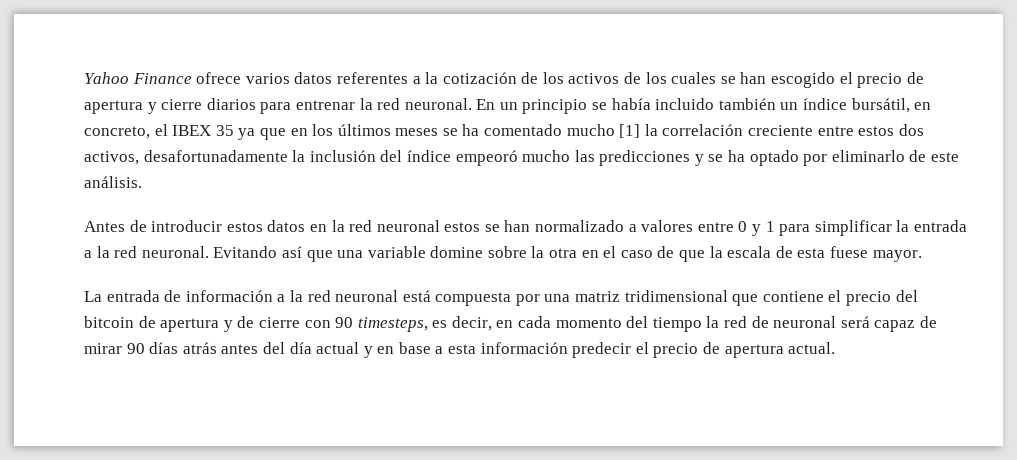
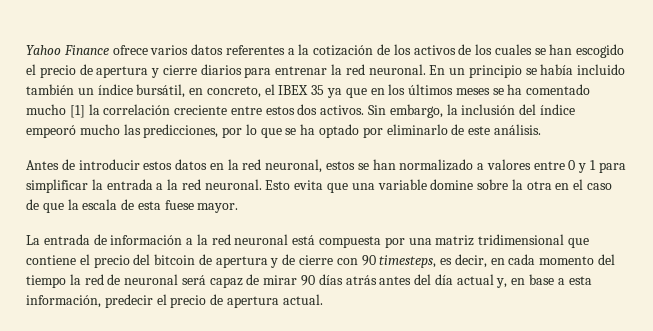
[84,150,288,165] activos, desafortunadamente -> [320,104,443,118] activos. Sin embargo,
[599,150,704,166] predicciones y -> [143,124,282,138] predicciones, por lo que
[376,220,440,232] neuronal -> [265,159,323,173] neuronal,
[213,246,302,258] Evitando así -> [265,180,324,190] Esto evita
[363,346,373,358] y -> [496,278,508,288] y,
[480,342,568,354] información -> [26,295,101,308] información,

